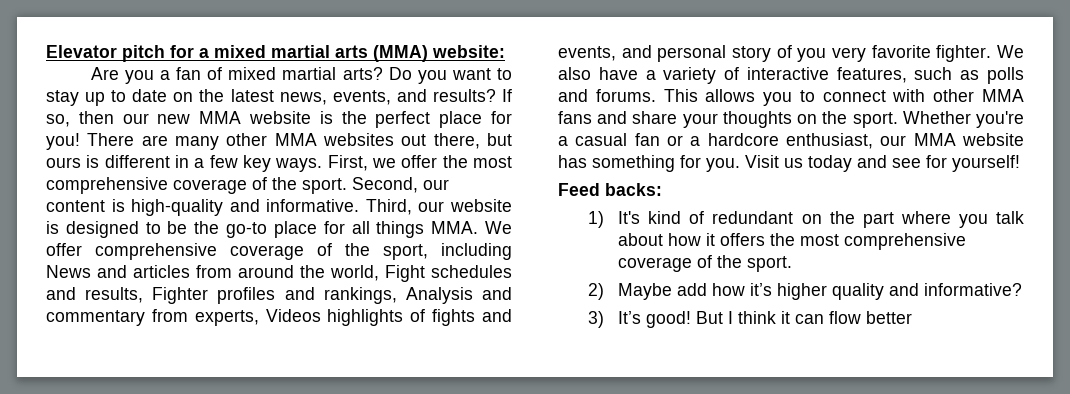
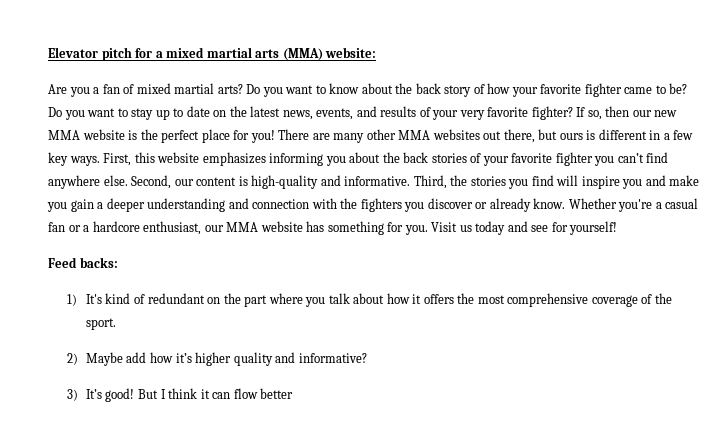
(513, 74) none -> [329,83,688,97] [48,107,128,120] know about the back story of how your favorite fighter came to be? Do you want to
[432,89,496,102] results? -> [380,106,573,120] results of your very favorite fighter?
[372,155,512,168] [46,177,347,194] we offer the most comprehensive coverage of the sport. -> [134,152,669,166] [48,175,128,189] this website emphasizes informing you about the back stories of your favorite fighter you can’t find anywhere else.
[418,199,512,212] [46,221,512,238] [46,243,512,260] [46,265,512,282] [46,287,512,304] [46,309,512,326] [558,45,1024,62] [558,67,1024,84] [558,89,1024,106] [558,111,898,128] our website is designed to be the go-to place for all things MMA. We offer comprehensive coverage of the sport, including News and articles from around the world, Fight schedules and results, Fighter profiles and rankings, Analysis and commentary from experts, Videos highlights of fights and events, and personal story of you very favorite fighter. We also have a variety of interactive features, such as polls and forums. This allows you to connect with other MMA fans and share your thoughts on the sport. -> [450,175,700,189] [47,198,566,212] the stories you find will inspire you and make you gain a deeper understanding and connection with the fighters you discover or already know.

